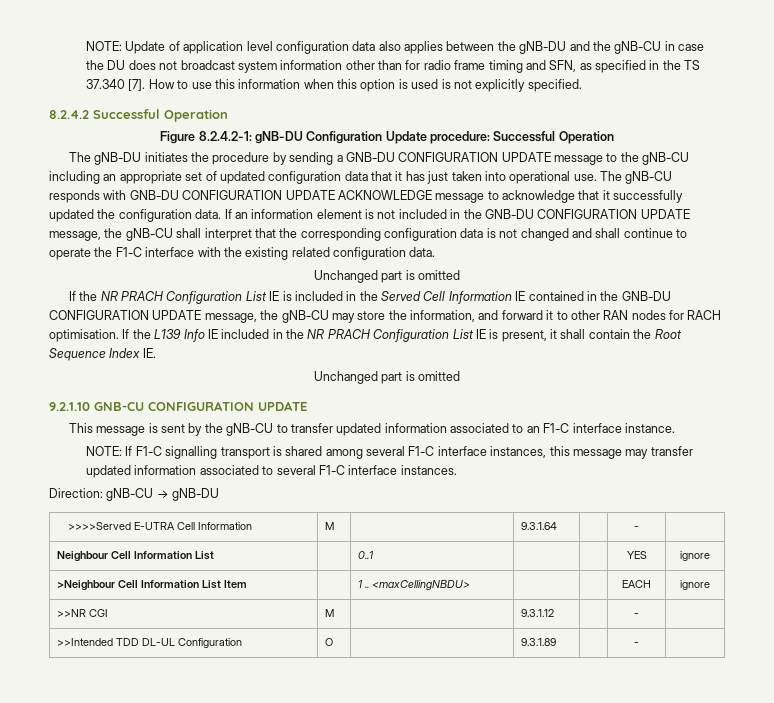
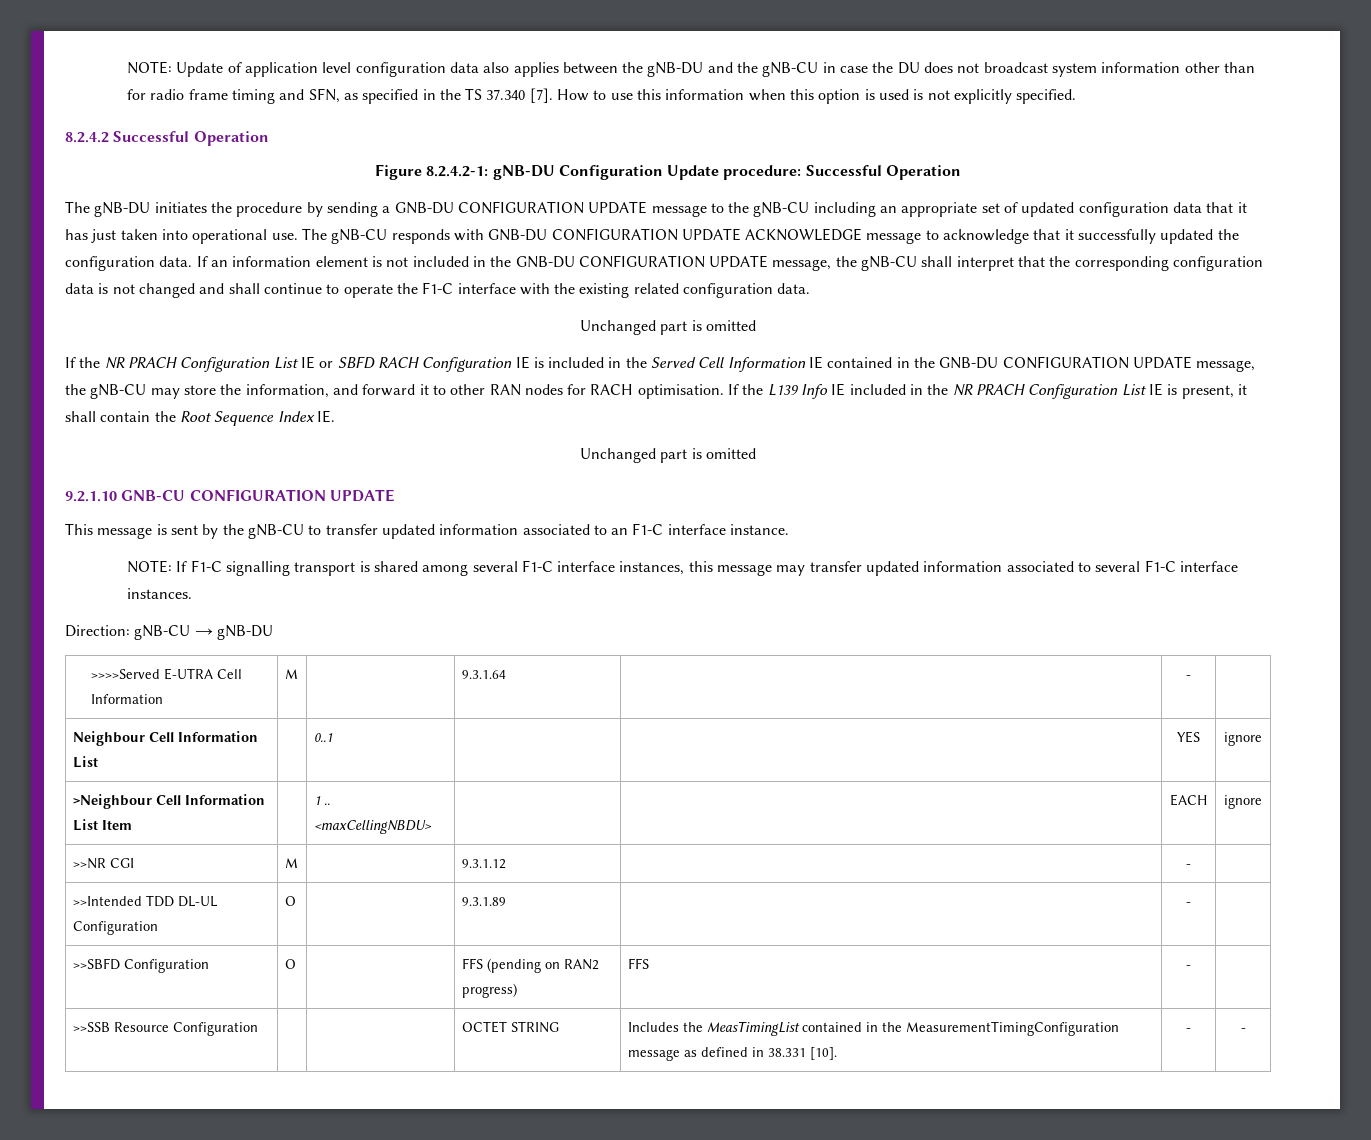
(280, 296) none -> [319,356,530,372] or SBFD RACH Configuration IE
(639, 644) none -> [72,958,209,973] [284,959,296,969] [461,958,599,973] [461,983,517,998] [627,958,649,969] [1186,965,1191,969] [72,1022,258,1036] [461,1021,559,1033] [627,1021,1119,1036] [627,1047,837,1061] [1186,1028,1191,1032] [1240,1028,1246,1032] // >>SBFD Configuration | O | | FFS (pending on RAN2 progress) | FFS | - | // >>SSB Resource Configuration | | | OCTET STRING | Includes the MeasTimingList contained in the MeasurementTimingConfiguration message as defined in 38.331 [10]. | - | -

